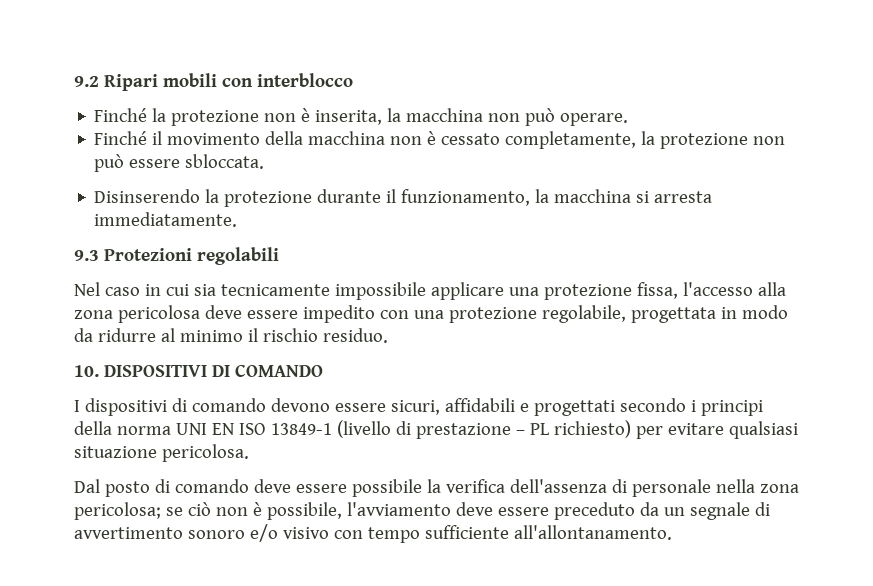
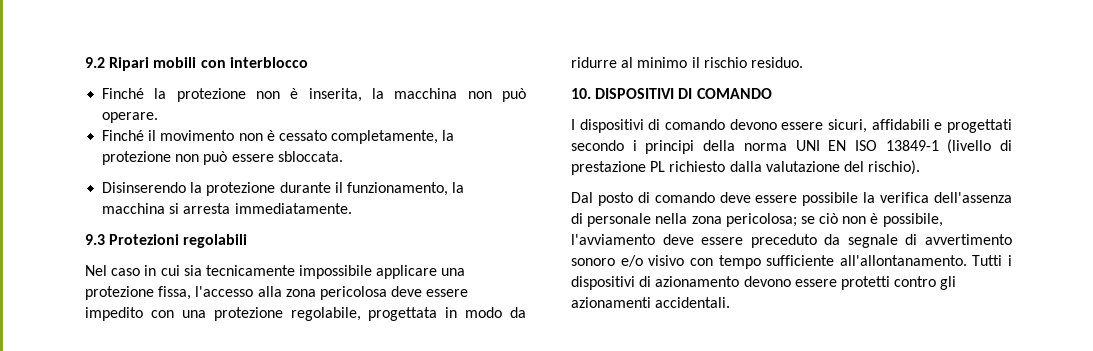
[265,131,386,145] della macchina -> (235, 135) none
[515,420,798,439] [74,444,249,462] – PL richiesto) per evitare qualsiasi situazione pericolosa. -> [650,160,921,175] PL richiesto dalla valutazione del rischio).
[663,507,685,516] un -> (841, 239) none
(672, 532) none -> [972,255,1012,266] [571,276,957,290] [571,297,731,308] Tutti i dispositivi di azionamento devono essere protetti contro gli azionamenti accidentali.

